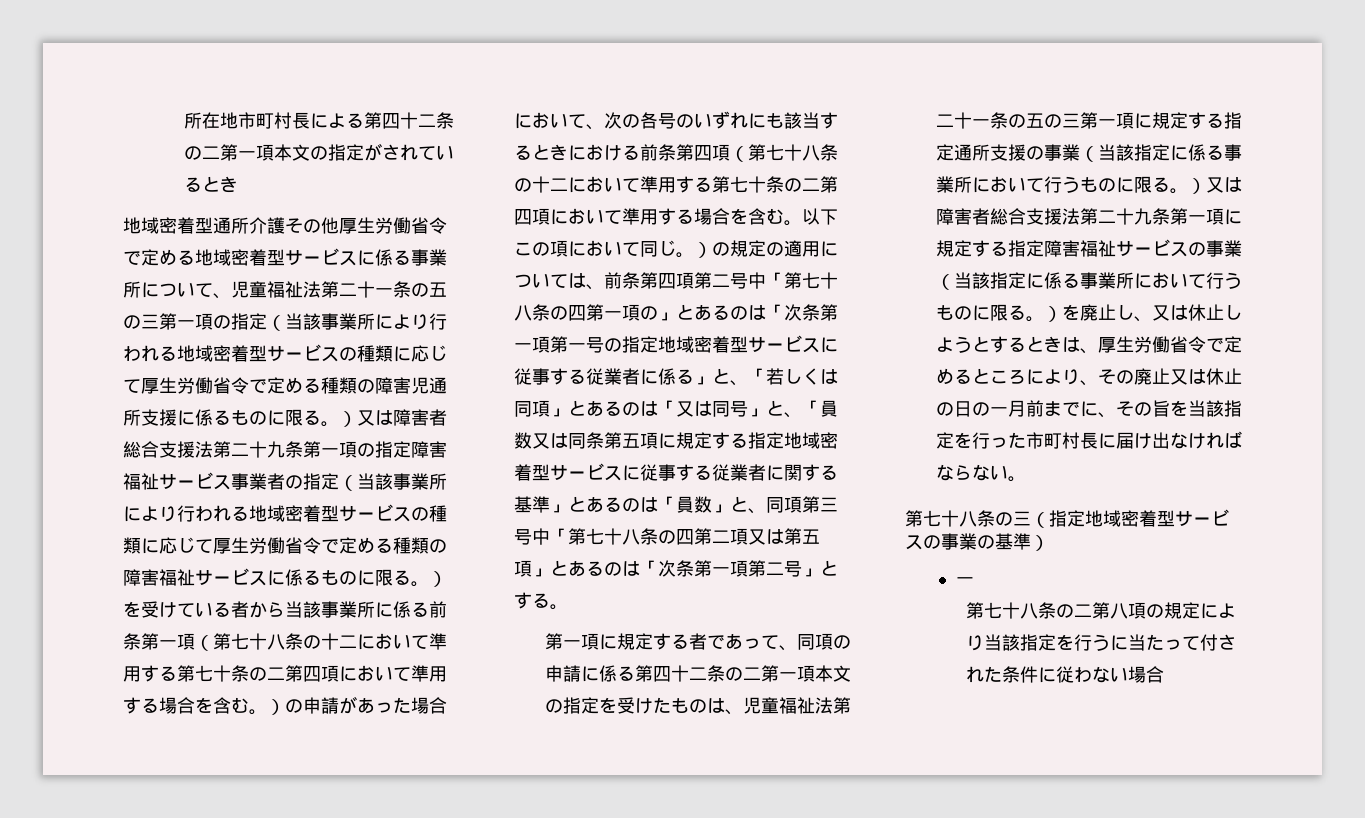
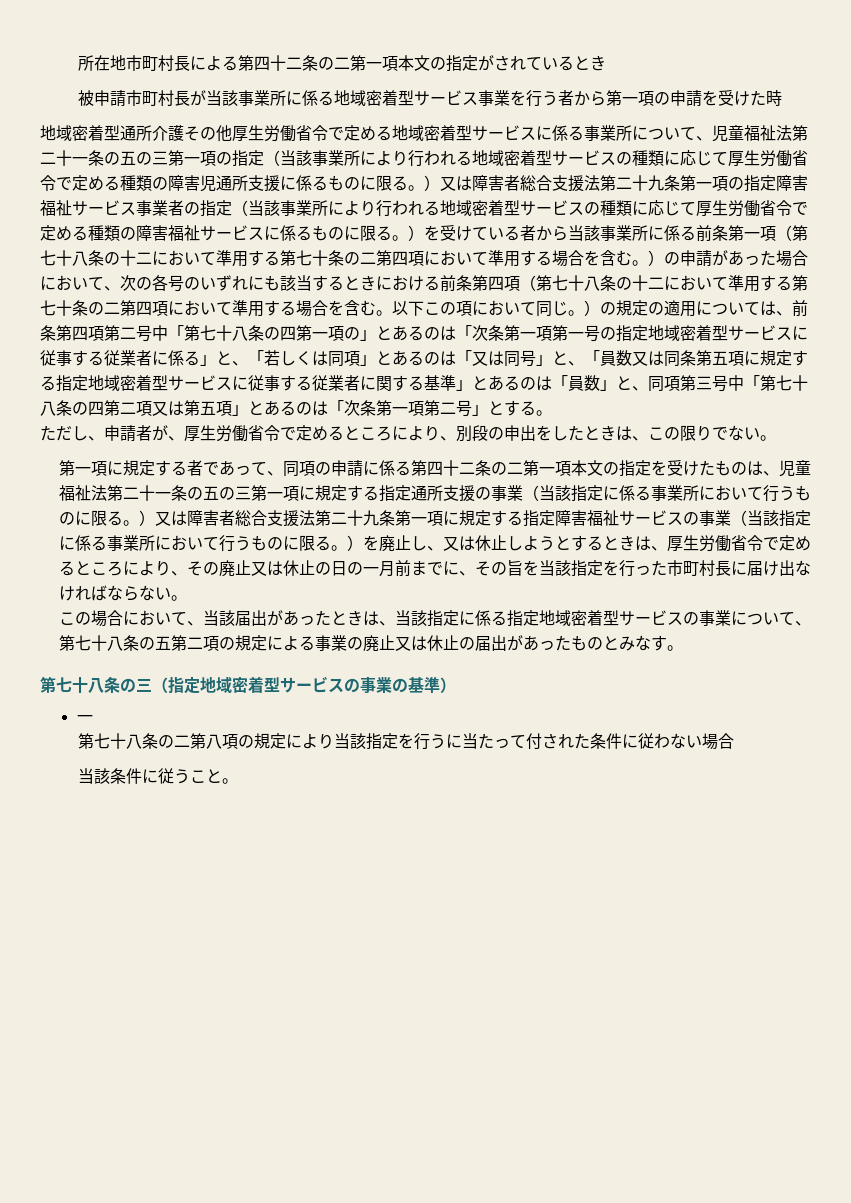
(239, 184) none -> [77,90,782,107] // 被申請市町村長が当該事業所に係る地域密着型サービス事業を行う者から第一項の申請を受けた時
(568, 607) none -> [40,425,776,442] // ただし、申請者が、厚生労働省令で定めるところにより、別段の申出をしたときは、この限りでない。
(1026, 479) none -> [58,610,811,627] [58,635,683,652] // この場合において、当該届出があったときは、当該指定に係る指定地域密着型サービスの事業について、第七十八条の五第二項の規定による事業の廃止又は休止の届出があったものとみなす。
(1165, 674) none -> [77,768,238,784] // 当該条件に従うこと。

